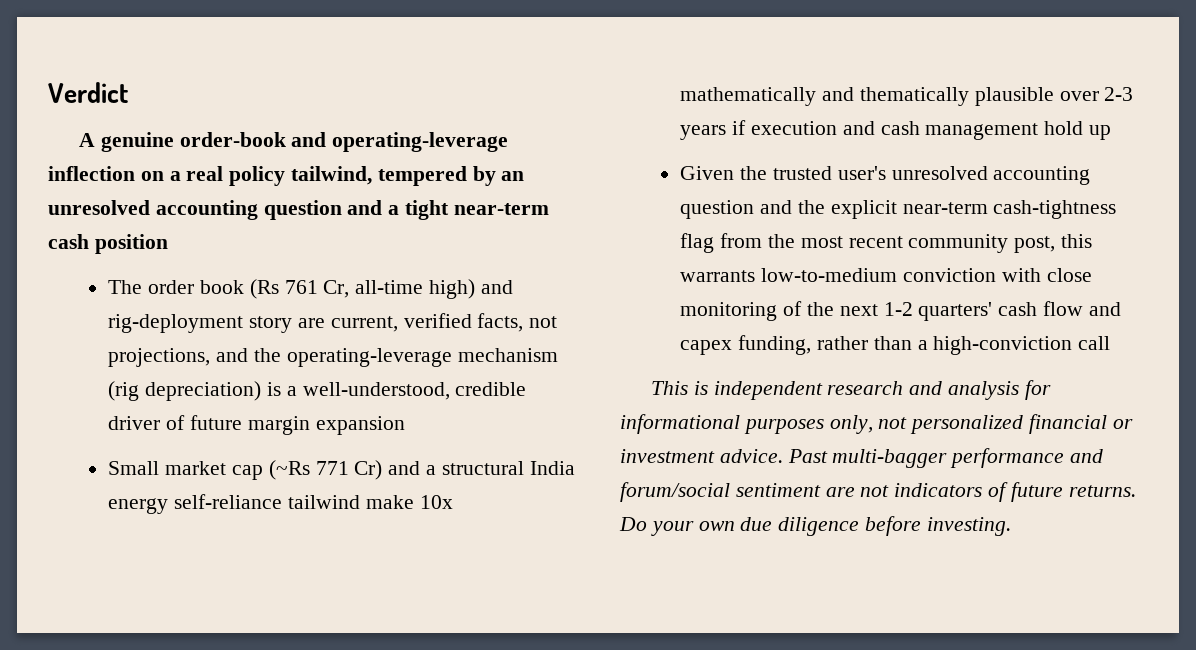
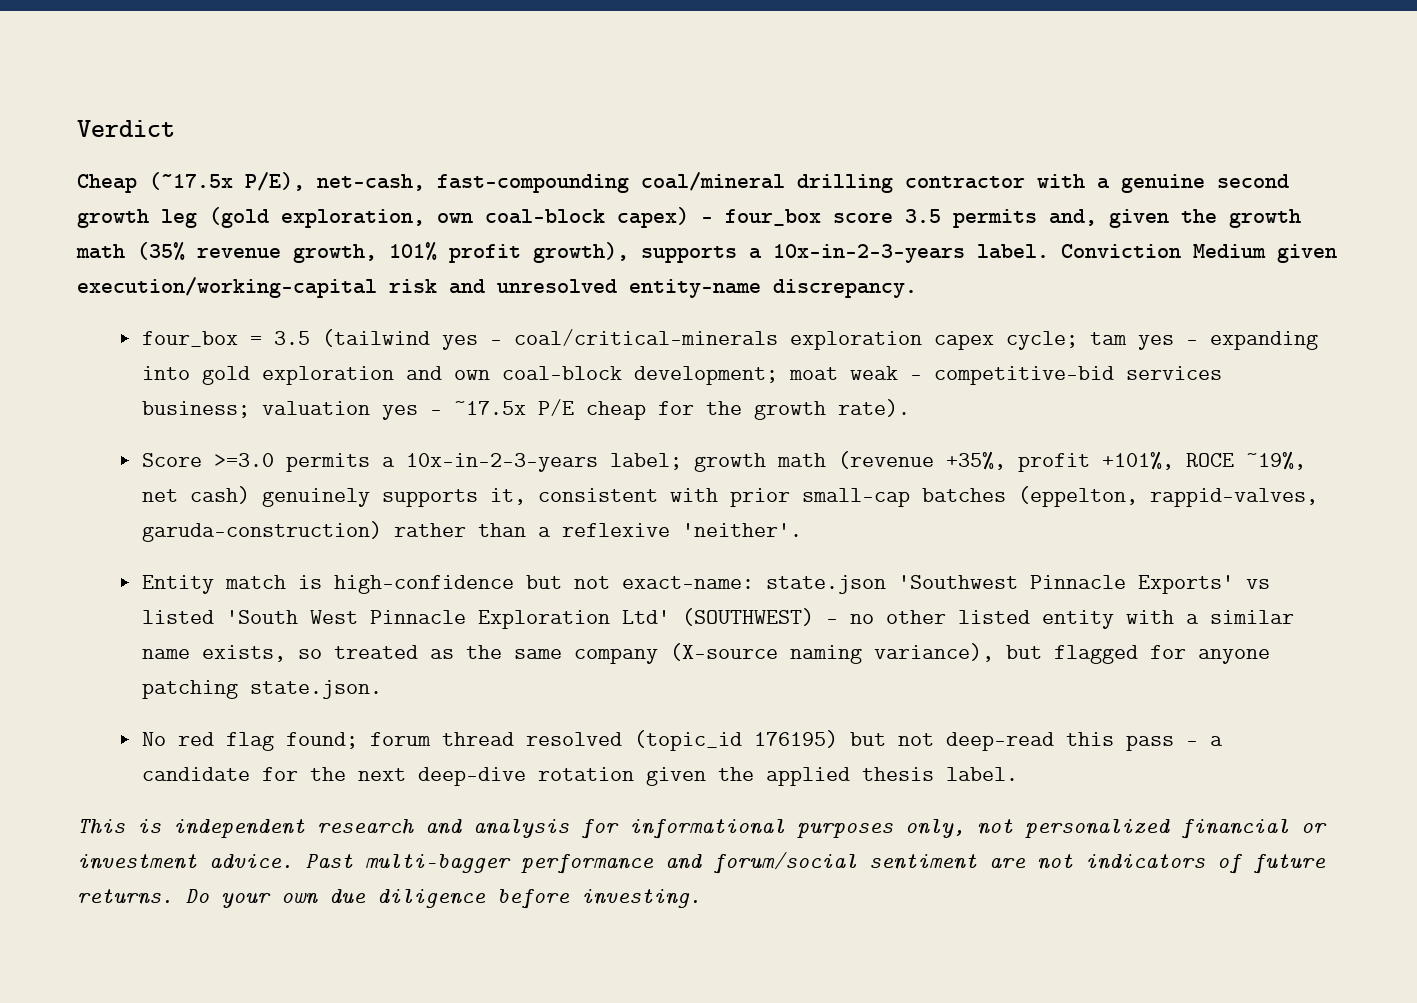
[79,132,509,152] [48,166,525,186] [48,200,549,220] [48,234,168,254] [108,279,513,299] [108,313,558,333] [108,348,558,367] [108,381,527,401] [108,415,405,435] [108,460,575,480] [108,494,453,514] [680,87,1134,106] [680,120,1112,140] [680,166,1091,185] [680,200,1117,219] [680,233,1093,253] [680,268,1092,282] [680,301,1121,321] [680,335,1111,355] A genuine order-book and operating-leverage inflection on a real policy tailwind, tempered by an unresolved accounting question and a tight near-term cash position // The order book (Rs 761 Cr, all-time high) and rig-deployment story are current, verified facts, not projections, and the operating-leverage mechanism (rig depreciation) is a well-understood, credible driver of future margin expansion // Small market cap (~Rs 771 Cr) and a structural India energy self-reliance tailwind make 10x mathematically and thematically plausible over 2-3 years if execution and cash management hold up // Given the trusted user's unresolved accounting question and the explicit near-term cash-tightness flag from the most recent community post, this warrants low-to-medium conviction with close monitoring of the next 1-2 quarters' cash flow and capex funding, rather than a high-conviction call -> [77,172,1289,193] [77,207,1301,228] [76,242,1337,263] [77,277,917,298] [142,329,1319,350] [142,366,1223,385] [142,399,911,420] [142,451,1307,472] [142,486,1319,507] [142,521,803,542] [142,575,1271,594] [142,608,1295,629] [142,643,1271,664] [142,680,383,699] [142,730,1224,751] [142,767,1019,786] Cheap (~17.5x P/E), net-cash, fast-compounding coal/mineral drilling contractor with a genuine second growth leg (gold exploration, own coal-block capex) - four_box score 3.5 permits and, given the growth math (35% revenue growth, 101% profit growth), supports a 10x-in-2-3-years label. Conviction Medium given execution/working-capital risk and unresolved entity-name discrepancy. // four_box = 3.5 (tailwind yes - coal/critical-minerals exploration capex cycle; tam yes - expanding into gold exploration and own coal-block development; moat weak - competitive-bid services business; valuation yes - ~17.5x P/E cheap for the growth rate). // Score >=3.0 permits a 10x-in-2-3-years label; growth math (revenue +35%, profit +101%, ROCE ~19%, net cash) genuinely supports it, consistent with prior small-cap batches (eppelton, rappid-valves, garuda-construction) rather than a reflexive 'neither'. // Entity match is high-confidence but not exact-name: state.json 'Southwest Pinnacle Exports' vs listed 'South West Pinnacle Exploration Ltd' (SOUTHWEST) - no other listed entity with a similar name exists, so treated as the same company (X-source naming variance), but flagged for anyone patching state.json. // No red flag found; forum thread resolved (topic_id 176195) but not deep-read this pass - a candidate for the next deep-dive rotation given the applied thesis label.

